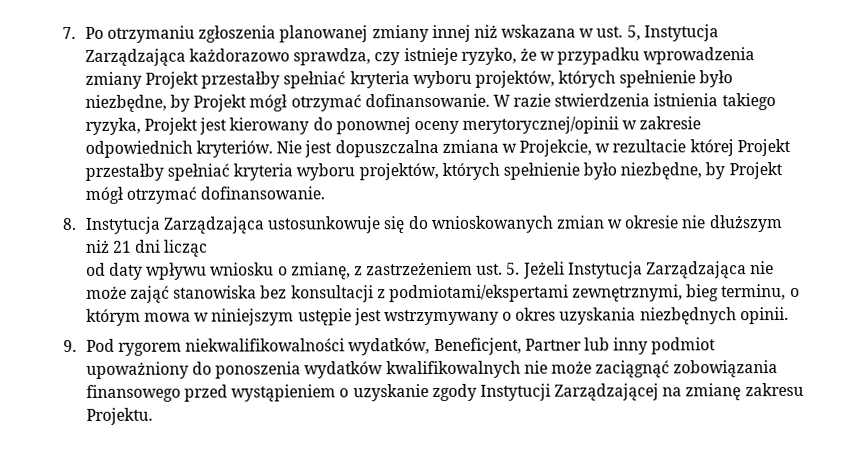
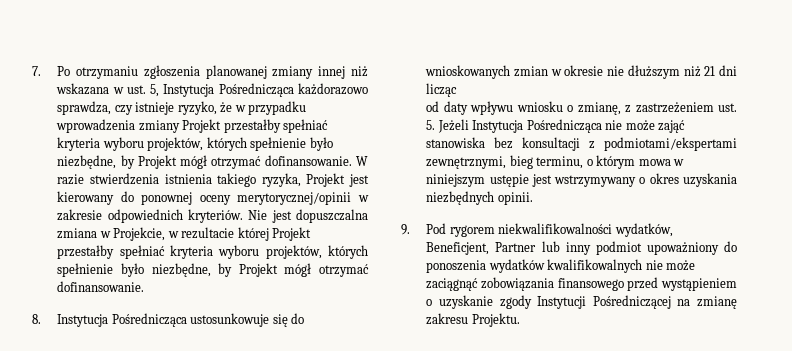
[84,48,186,66] Zarządzająca -> [218,83,294,97] Pośrednicząca
[163,216,266,234] Zarządzająca -> [111,313,187,327] Pośrednicząca
[646,261,748,279] Zarządzająca -> [526,119,602,133] Pośrednicząca
[554,383,660,401] Zarządzającej -> [592,295,671,309] Pośredniczącej

